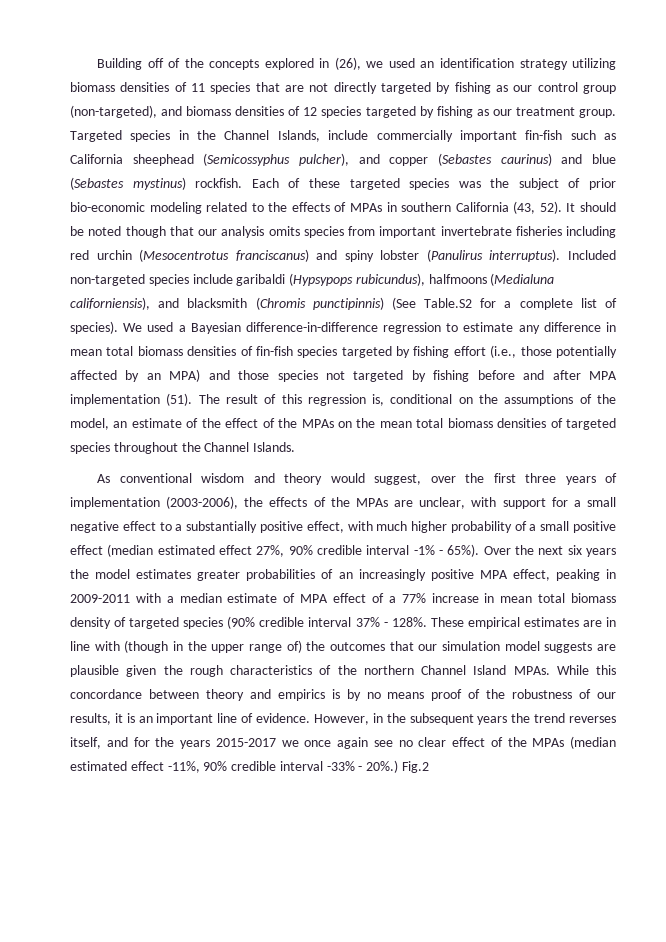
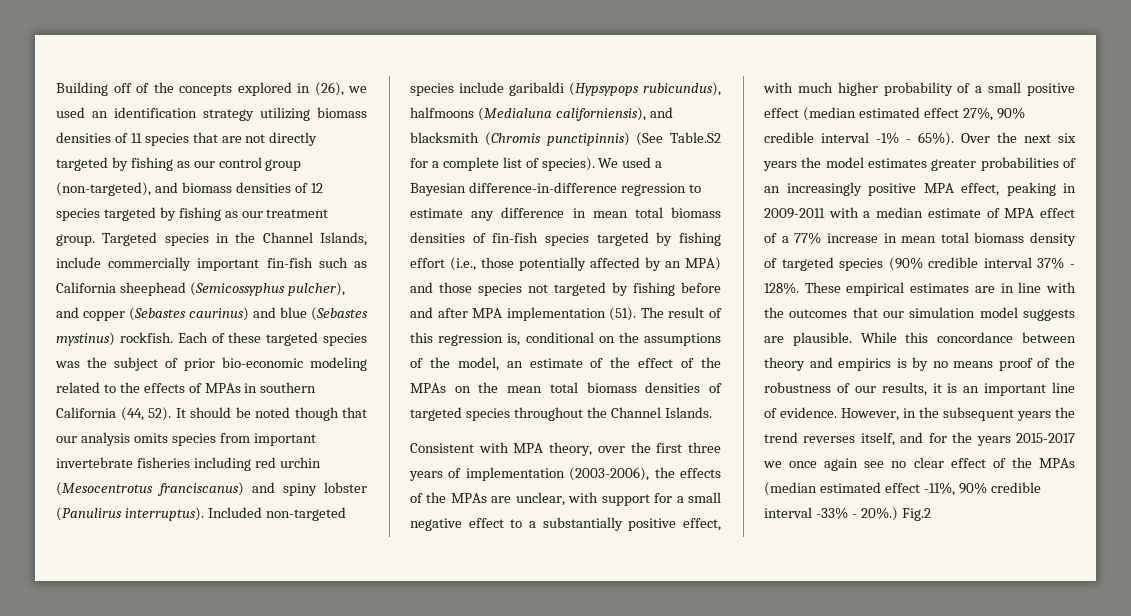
[513,201,536,214] (43, -> [120,407,144,421] (44,
[97,473,422,485] As conventional wisdom and theory would suggest, -> [410,442,593,456] Consistent with MPA theory,
[124,640,302,653] (though in the upper range of) -> (1076, 287) none
[70,665,550,677] plausible given the rough characteristics of the northern Channel Island MPAs. -> [792,332,852,346] plausible.

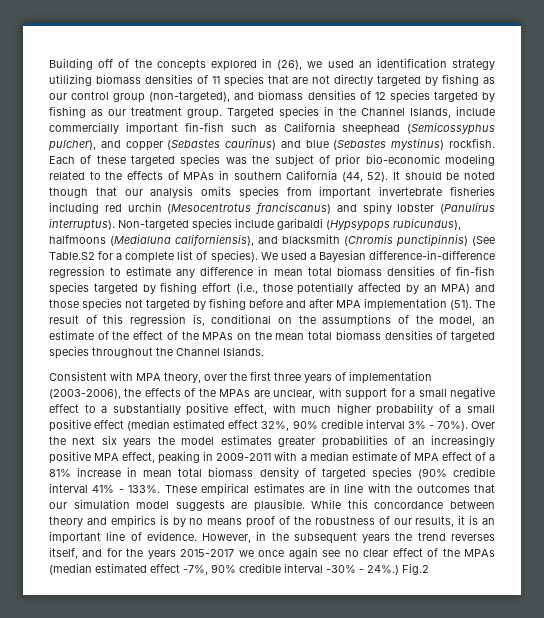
[207,507,346,521] Included non-targeted -> [118,219,189,230] Non-targeted
[962,107,1025,121] [764,132,954,146] 27%, 90% credible interval -1% - 65%). -> [261,419,468,431] 32%, 90% credible interval 3% - 70%).
[794,232,822,244] 77% -> [49,469,71,477] 81%
[1037,257,1075,269] [764,282,799,294] 37% - 128%. -> [92,485,161,493] 41% - 133%.
[923,482,1041,496] [764,507,898,521] -11%, 90% credible interval -33% - 20%.) -> [183,563,399,575] -7%, 90% credible interval -30% - 24%.)

